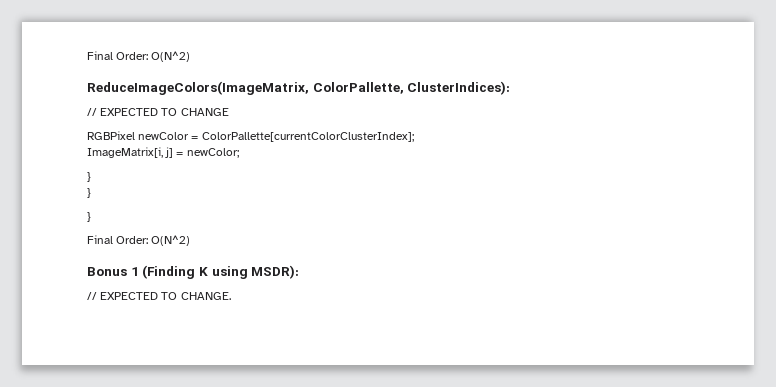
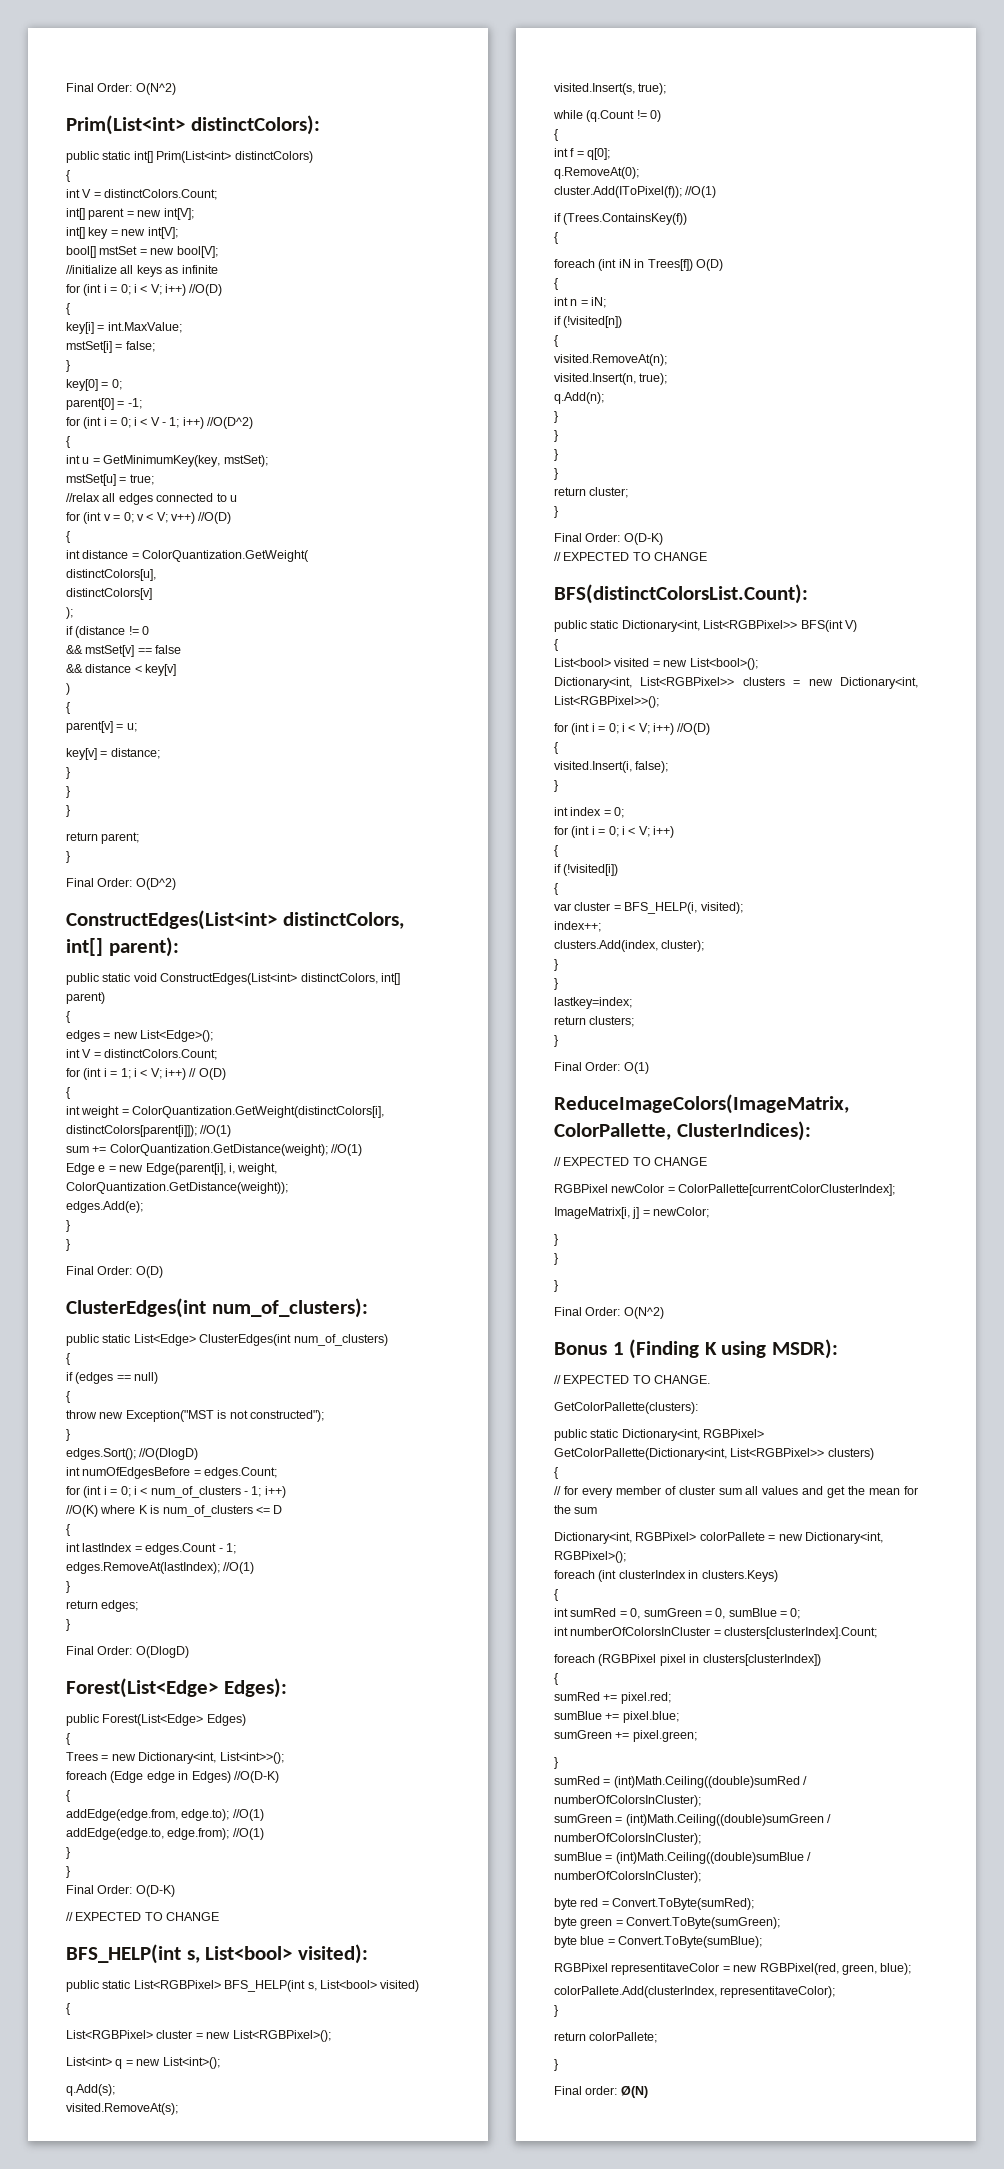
[87,51,191,62] Final Order: O(N^2) -> [66,83,176,95] [66,115,320,135] [66,151,313,163] [66,170,70,182] [66,189,218,200] [66,208,194,220] [66,227,178,239] [66,246,218,258] [66,265,218,277] [66,284,223,296] [66,303,70,315] [66,322,182,334] [66,341,155,353] [66,360,70,372] [66,379,122,391] [66,398,142,410] [66,417,254,429] [66,436,70,448] [66,455,268,467] [66,474,154,486] [66,493,237,505] [66,512,232,524] [66,531,70,543] [66,550,310,562] [66,569,156,581] [66,588,152,600] [66,607,73,619] [66,626,150,638] [66,645,182,657] [66,664,177,676] [66,683,70,695] [66,702,70,714] [66,721,137,733] [66,748,160,760] [66,767,70,779] [66,786,70,798] [66,805,70,817] [66,832,140,844] [66,851,70,863] [66,878,176,890] [66,910,404,930] [66,937,179,957] [66,973,400,985] [66,992,105,1004] [66,1011,70,1023] [66,1030,214,1042] [66,1049,218,1060] [66,1068,226,1080] [66,1087,70,1099] [66,1106,385,1118] [66,1125,232,1137] [66,1144,363,1156] [66,1163,278,1175] [66,1182,288,1194] [66,1201,143,1213] [66,1220,70,1232] [66,1239,70,1251] [66,1266,163,1278] [66,1298,368,1318] [66,1334,388,1346] [66,1353,70,1365] [66,1372,159,1384] [66,1391,70,1403] [66,1410,324,1422] [66,1429,70,1441] [66,1448,199,1460] [66,1467,278,1479] [66,1486,286,1498] [66,1505,283,1517] [66,1524,70,1536] [66,1543,236,1555] [66,1562,255,1574] [66,1581,70,1593] [66,1600,139,1612] [66,1619,70,1631] [66,1646,189,1658] [66,1678,287,1698] [66,1714,246,1726] [66,1733,70,1745] [66,1752,284,1764] [66,1771,279,1783] [66,1790,70,1802] [66,1809,264,1821] [66,1828,264,1840] [66,1847,70,1859] [66,1866,70,1878] [66,1885,175,1897] [66,1912,220,1921] [66,1944,368,1964] [66,1980,420,1992] [66,2003,70,2015] [66,2030,331,2042] [66,2057,220,2069] [66,2084,115,2096] [66,2103,178,2115] [554,83,667,95] [553,110,662,122] [554,129,558,141] [554,148,611,160] [554,167,639,179] [554,186,717,198] [554,213,688,225] [554,232,558,244] [554,259,723,271] [554,278,558,290] [554,297,607,308] [554,316,623,328] [554,335,558,347] [554,354,667,366] [554,373,668,385] [554,392,604,404] [554,411,558,423] [554,430,558,442] [554,449,558,461] [554,468,558,480] [554,487,629,498] [554,506,558,518] [554,533,663,545] [554,552,708,561] [554,584,808,604] [554,620,857,632] [554,639,558,651] [554,658,758,670] [554,677,918,689] [554,696,659,708] [554,723,711,735] [554,742,558,754] [554,761,669,773] [554,780,558,792] [554,807,625,818] [554,826,674,838] [554,845,558,857] [554,864,619,876] [554,883,558,895] [554,902,743,914] [554,921,601,932] [554,940,705,952] [554,959,558,971] [554,978,558,990] [554,997,632,1009] [554,1016,635,1027] [554,1035,558,1047] [554,1062,649,1074] Final Order: O(N^2) // Prim(List<int> distinctColors): // public static int[] Prim(List<int> distinctColors) // { // int V = distinctColors.Count; // int[] parent = new int[V]; // int[] key = new int[V]; // bool[] mstSet = new bool[V]; // //initialize all keys as infinite // for (int i = 0; i < V; i++) //O(D) // { // key[i] = int.MaxValue; // mstSet[i] = false; // } // key[0] = 0; // parent[0] = -1; // for (int i = 0; i < V - 1; i++) //O(D^2) // { // int u = GetMinimumKey(key, mstSet); // mstSet[u] = true; // //relax all edges connected to u // for (int v = 0; v < V; v++) //O(D) // { // int distance = ColorQuantization.GetWeight( // distinctColors[u], // distinctColors[v] // ); // if (distance != 0 // && mstSet[v] == false // && distance < key[v] // ) // { // parent[v] = u; // key[v] = distance; // } // } // } // return parent; // } // Final Order: O(D^2) // ConstructEdges(List<int> distinctColors, int[] parent): // public static void ConstructEdges(List<int> distinctColors, int[] parent) // { // edges = new List<Edge>(); // int V = distinctColors.Count; // for (int i = 1; i < V; i++) // O(D) // { // int weight = ColorQuantization.GetWeight(distinctColors[i], distinctColors[parent[i]]); //O(1) // sum += ColorQuantization.GetDistance(weight); //O(1) // Edge e = new Edge(parent[i], i, weight, ColorQuantization.GetDistance(weight)); // edges.Add(e); // } // } // Final Order: O(D) // ClusterEdges(int num_of_clusters): // public static List<Edge> ClusterEdges(int num_of_clusters) // { // if (edges == null) // { // throw new Exception("MST is not constructed"); // } // edges.Sort(); //O(DlogD) // int numOfEdgesBefore = edges.Count; // for (int i = 0; i < num_of_clusters - 1; i++) // //O(K) where K is num_of_clusters <= D // { // int lastIndex = edges.Count - 1; // edges.RemoveAt(lastIndex); //O(1) // } // return edges; // } // Final Order: O(DlogD) // Forest(List<Edge> Edges): // public Forest(List<Edge> Edges) // { // Trees = new Dictionary<int, List<int>>(); // foreach (Edge edge in Edges) //O(D-K) // { // addEdge(edge.from, edge.to); //O(1) // addEdge(edge.to, edge.from); //O(1) // } // } // Final Order: O(D-K) // // EXPECTED TO CHANGE // BFS_HELP(int s, List<bool> visited): // public static List<RGBPixel> BFS_HELP(int s, List<bool> visited) // { // List<RGBPixel> cluster = new List<RGBPixel>(); // List<int> q = new List<int>(); // q.Add(s); // visited.RemoveAt(s); // visited.Insert(s, true); // while (q.Count != 0) // { // int f = q[0]; // q.RemoveAt(0); // cluster.Add(IToPixel(f)); //O(1) // if (Trees.ContainsKey(f)) // { // foreach (int iN in Trees[f]) O(D) // { // int n = iN; // if (!visited[n]) // { // visited.RemoveAt(n); // visited.Insert(n, true); // q.Add(n); // } // } // } // } // return cluster; // } // Final Order: O(D-K) // // EXPECTED TO CHANGE // BFS(distinctColorsList.Count): // public static Dictionary<int, List<RGBPixel>> BFS(int V) // { // List<bool> visited = new List<bool>(); // Dictionary<int, List<RGBPixel>> clusters = new Dictionary<int, List<RGBPixel>>(); // for (int i = 0; i < V; i++) //O(D) // { // visited.Insert(i, false); // } // int index = 0; // for (int i = 0; i < V; i++) // { // if (!visited[i]) // { // var cluster = BFS_HELP(i, visited); // index++; // clusters.Add(index, cluster); // } // } // lastkey=index; // return clusters; // } // Final Order: O(1)
(231, 296) none -> [554,1402,698,1414] [554,1429,765,1441] [554,1448,874,1460] [554,1467,558,1479] [554,1486,918,1498] [554,1505,598,1514] [554,1532,883,1544] [554,1551,626,1563] [554,1570,778,1582] [554,1589,558,1601] [554,1608,801,1619] [554,1627,878,1639] [554,1654,821,1666] [554,1673,558,1685] [554,1692,671,1704] [554,1711,679,1723] [554,1730,697,1742] [554,1757,558,1769] [554,1776,808,1788] [554,1795,701,1807] [554,1814,832,1826] [554,1833,701,1845] [554,1852,812,1864] [554,1871,701,1883] [554,1898,755,1910] [554,1917,781,1929] [554,1936,763,1948] [554,1963,912,1975] [554,1986,836,1998] [554,2005,558,2017] [554,2032,658,2043] [554,2059,558,2071] [554,2086,648,2098] // GetColorPallette(clusters): // public static Dictionary<int, RGBPixel> GetColorPallette(Dictionary<int, List<RGBPixel>> clusters) // { // // for every member of cluster sum all values and get the mean for the sum // Dictionary<int, RGBPixel> colorPallete = new Dictionary<int, RGBPixel>(); // foreach (int clusterIndex in clusters.Keys) // { // int sumRed = 0, sumGreen = 0, sumBlue = 0; // int numberOfColorsInCluster = clusters[clusterIndex].Count; // foreach (RGBPixel pixel in clusters[clusterIndex]) // { // sumRed += pixel.red; // sumBlue += pixel.blue; // sumGreen += pixel.green; // } // sumRed = (int)Math.Ceiling((double)sumRed / numberOfColorsInCluster); // sumGreen = (int)Math.Ceiling((double)sumGreen / numberOfColorsInCluster); // sumBlue = (int)Math.Ceiling((double)sumBlue / numberOfColorsInCluster); // byte red = Convert.ToByte(sumRed); // byte green = Convert.ToByte(sumGreen); // byte blue = Convert.ToByte(sumBlue); // RGBPixel representitaveColor = new RGBPixel(red, green, blue); // colorPallete.Add(clusterIndex, representitaveColor); // } // return colorPallete; // } // Final order: Ø(N)

